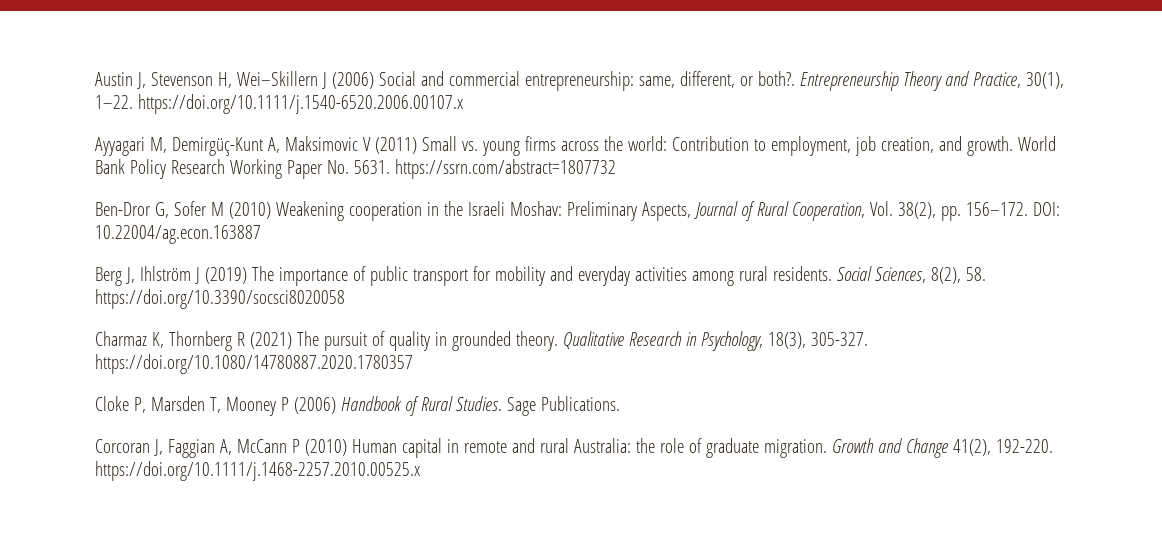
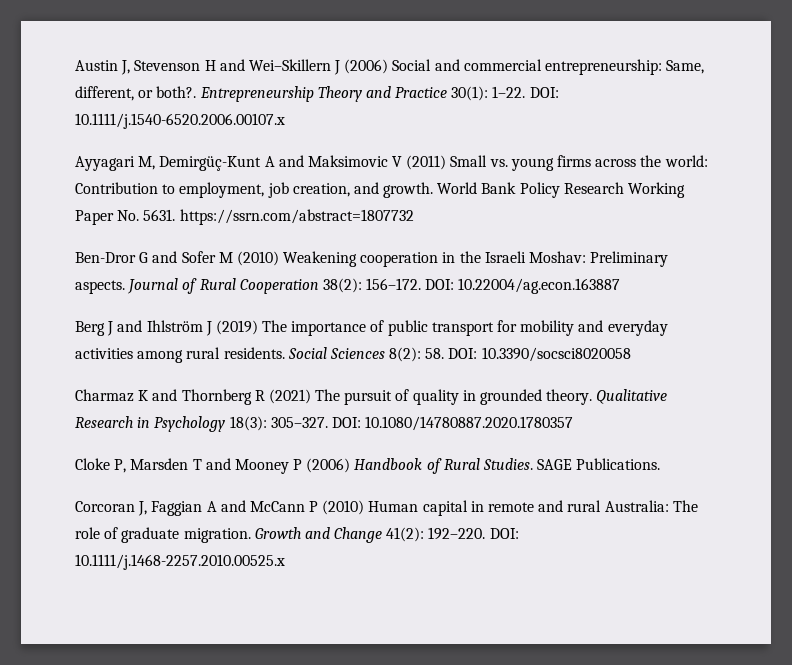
[217,72,232,88] H, -> [204,59,245,71] H and
[638,76,675,88] same, -> [666,60,705,74] Same,
[972,72,1064,89] [95,94,463,114] Practice, 30(1), 1–22. https://doi.org/10.1111/j.1540-6520.2006.00107.x -> [395,86,559,101] [75,113,285,129] Practice 30(1): 1–22. DOI: 10.1111/j.1540-6520.2006.00107.x
[267,137,280,153] A, -> [264,155,304,167] A and
[154,202,169,218] G, -> [139,251,178,263] G and
[641,202,691,221] Aspects, -> [75,280,125,294] aspects.
[791,201,961,221] Cooperation, Vol. 38(2), pp. -> [239,278,362,294] Cooperation 38(2):
[125,267,135,284] J, -> [107,320,143,336] J and
[874,267,986,284] [95,289,345,309] Sciences, 8(2), 58. https://doi.org/10.3390/socsci8020058 -> [329,347,631,362] Sciences 8(2): 58. DOI: 10.3390/socsci8020058
[151,332,164,348] K, -> [138,389,178,401] K and
[700,331,868,351] [95,354,413,374] Psychology, 18(3), 305-327. https://doi.org/10.1080/14780887.2020.1780357 -> [154,416,574,432] Psychology 18(3): 305–327. DOI: 10.1080/14780887.2020.1780357
[209,397,221,413] T, -> [192,458,231,470] T and
[506,397,536,416] Sage -> [537,459,573,470] SAGE
[219,439,232,455] A, -> [206,500,246,512] A and
[635,438,655,453] the -> [672,500,698,512] The
[952,439,1053,456] [95,461,420,481] 41(2), 192-220. https://doi.org/10.1111/j.1468-2257.2010.00525.x -> [386,527,519,542] [75,554,285,570] 41(2): 192–220. DOI: 10.1111/j.1468-2257.2010.00525.x

